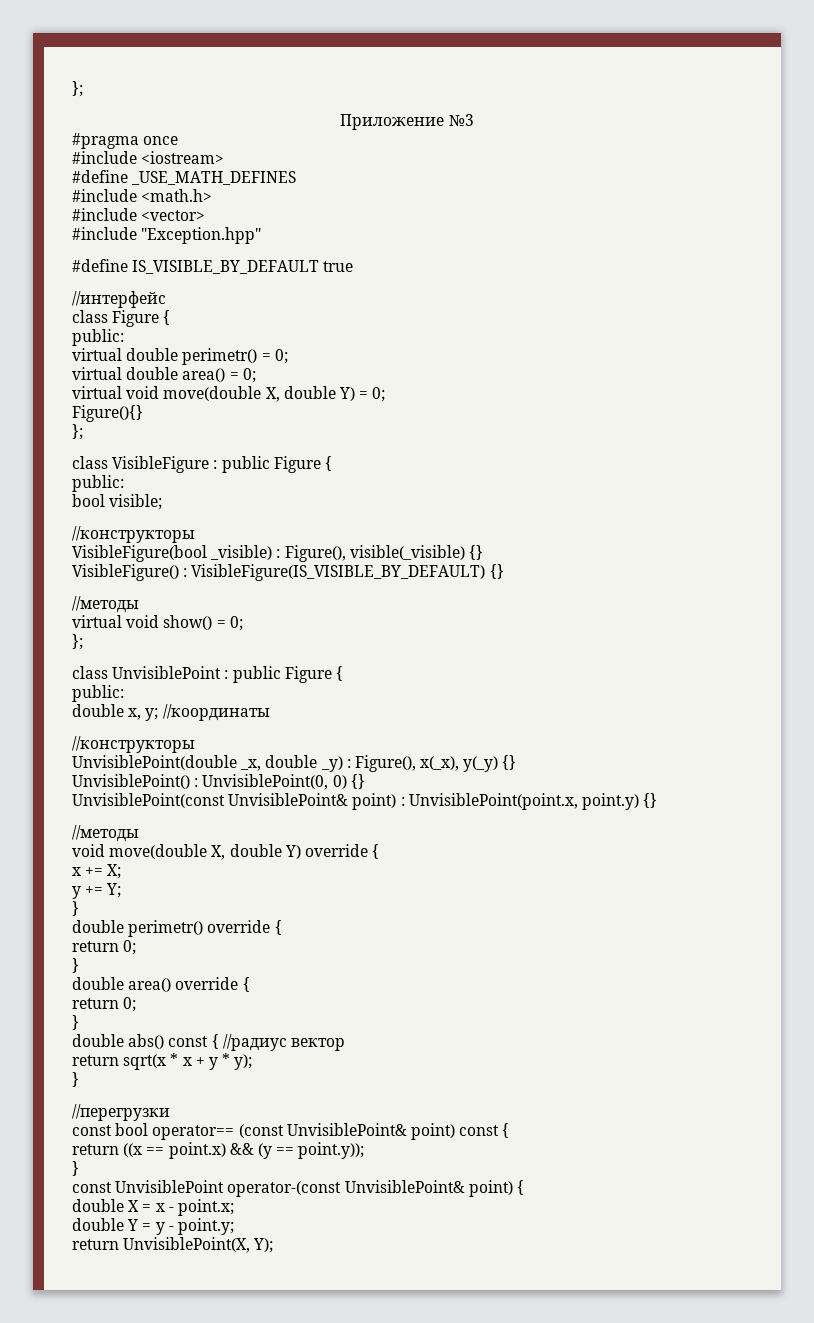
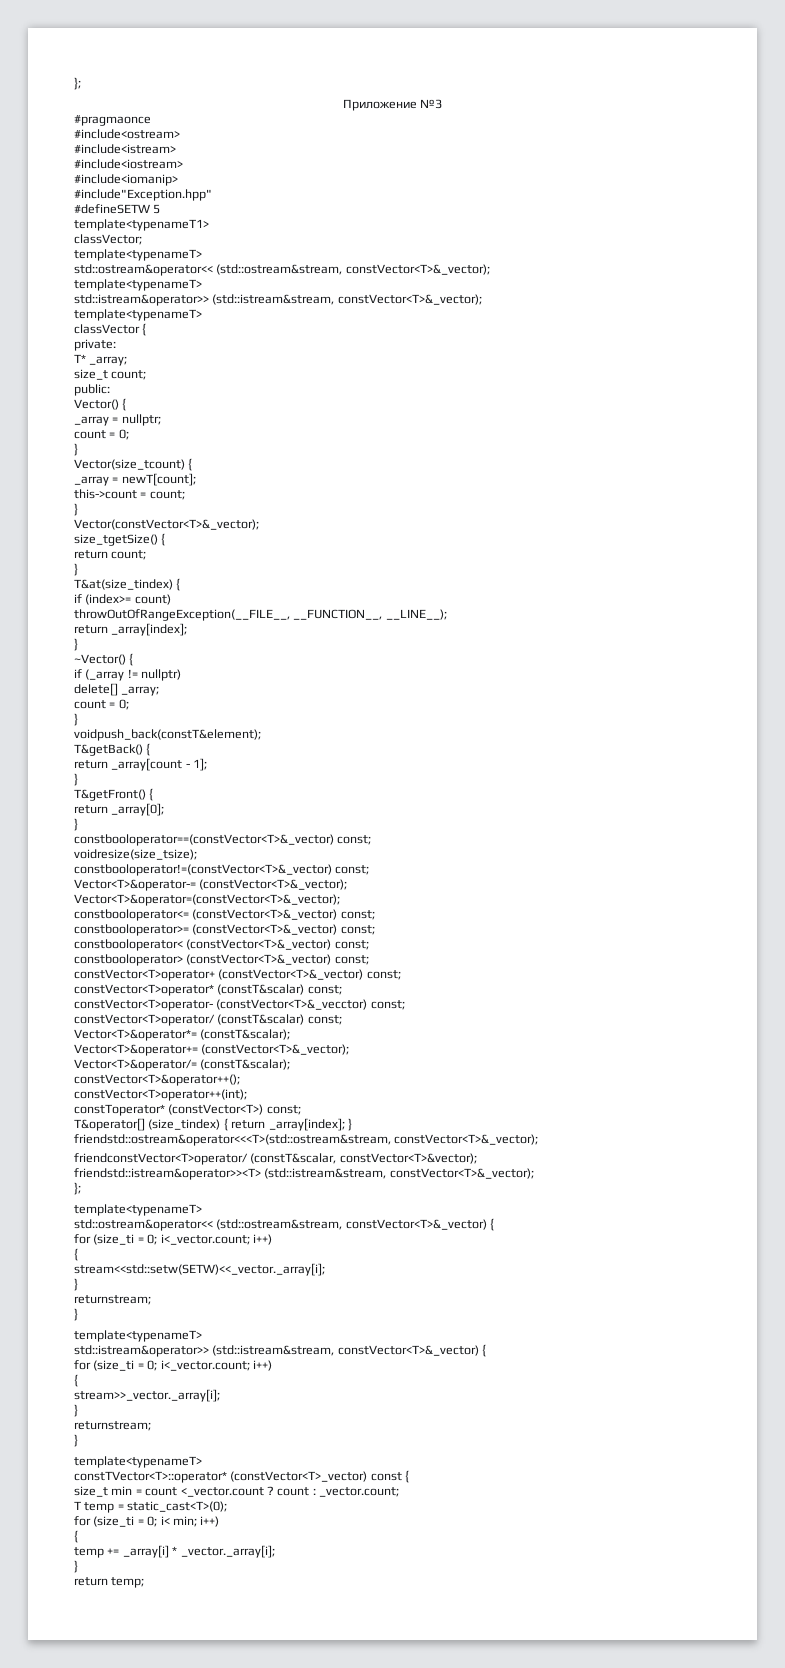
[72,133,179,149] [72,151,225,164] [72,170,297,185] [72,189,213,202] [72,208,206,221] [72,227,262,244] [72,259,354,274] [72,291,166,308] [72,310,171,327] [72,329,124,346] [72,348,288,365] [72,367,256,383] [72,386,386,402] [72,405,143,422] [72,424,83,440] [72,456,332,473] [72,475,124,492] [72,494,163,510] [72,526,195,543] [72,545,483,562] [72,564,504,581] [72,596,139,613] [72,615,243,631] [72,634,83,650] [72,666,343,683] [72,685,124,702] [72,704,270,721] [72,736,195,753] [72,755,517,772] [72,774,365,790] [72,793,658,810] [72,825,139,842] [72,844,380,860] [72,864,122,879] [72,883,122,899] [72,901,79,916] [72,920,282,937] [72,940,137,955] [72,958,79,973] [72,977,250,992] [72,997,137,1012] [72,1015,79,1030] [72,1034,345,1051] [72,1053,253,1070] [72,1072,79,1087] [72,1104,170,1121] [72,1123,510,1140] [72,1142,365,1159] [72,1161,79,1176] [72,1180,524,1197] [72,1199,234,1216] [72,1218,234,1235] [72,1237,274,1253] #pragma once // #include <iostream> // #define _USE_MATH_DEFINES // #include <math.h> // #include <vector> // #include "Exception.hpp" // #define IS_VISIBLE_BY_DEFAULT true // //интерфейс // class Figure { // public: // virtual double perimetr() = 0; // virtual double area() = 0; // virtual void move(double X, double Y) = 0; // Figure(){} // }; // class VisibleFigure : public Figure { // public: // bool visible; // //конструкторы // VisibleFigure(bool _visible) : Figure(), visible(_visible) {} // VisibleFigure() : VisibleFigure(IS_VISIBLE_BY_DEFAULT) {} // //методы // virtual void show() = 0; // }; // class UnvisiblePoint : public Figure { // public: // double x, y; //координаты // //конструкторы // UnvisiblePoint(double _x, double _y) : Figure(), x(_x), y(_y) {} // UnvisiblePoint() : UnvisiblePoint(0, 0) {} // UnvisiblePoint(const UnvisiblePoint& point) : UnvisiblePoint(point.x, point.y) {} // //методы // void move(double X, double Y) override { // x += X; // y += Y; // } // double perimetr() override { // return 0; // } // double area() override { // return 0; // } // double abs() const { //радиус вектор // return sqrt(x * x + y * y); // } // //перегрузки // const bool operator== (const UnvisiblePoint& point) const { // return ((x == point.x) && (y == point.y)); // } // const UnvisiblePoint operator-(const UnvisiblePoint& point) { // double X = x - point.x; // double Y = y - point.y; // return UnvisiblePoint(X, Y); -> [74,115,151,126] [74,129,180,139] [74,144,176,154] [74,159,183,169] [74,174,178,186] [74,189,212,201] [74,204,161,214] [74,219,209,231] [74,234,142,245] [74,249,202,261] [74,264,490,276] [74,279,202,291] [74,294,482,306] [74,309,202,321] [74,323,147,336] [74,339,116,351] [74,354,128,366] [74,369,147,380] [74,384,110,396] [74,398,127,411] [74,414,161,426] [74,429,129,440] [74,443,78,456] [74,458,193,471] [74,473,196,486] [74,489,185,500] [74,503,78,516] [74,519,259,530] [74,533,166,546] [74,550,147,560] [74,563,78,576] [74,578,181,591] [74,594,171,605] [74,609,447,621] [74,623,188,636] [74,638,78,651] [74,653,134,666] [74,669,182,681] [74,683,160,696] [74,699,129,710] [74,713,78,726] [74,729,261,741] [74,743,151,756] [74,758,208,771] [74,773,78,786] [74,788,154,801] [74,803,165,816] [74,818,78,831] [74,834,372,846] [74,849,197,860] [74,864,370,876] [74,879,348,891] [74,894,340,906] [74,909,375,921] [74,924,375,936] [74,939,369,951] [74,954,369,966] [74,969,401,981] [74,984,342,996] [74,999,405,1011] [74,1014,342,1026] [74,1029,291,1041] [74,1044,350,1056] [74,1059,291,1071] [74,1074,240,1086] [74,1089,247,1101] [74,1104,301,1116] [74,1118,352,1131] [74,1134,539,1146] [74,1153,477,1165] [74,1168,534,1180] [74,1182,81,1195] [74,1204,202,1216] [74,1218,495,1231] [74,1234,272,1245] [74,1248,78,1261] [74,1263,325,1276] [74,1278,78,1291] [74,1295,151,1305] [74,1308,78,1321] [74,1330,202,1342] [74,1344,487,1357] [74,1360,272,1371] [74,1374,78,1387] [74,1389,220,1402] [74,1404,78,1417] [74,1421,151,1431] [74,1434,78,1447] [74,1456,202,1468] [74,1470,410,1483] [74,1486,399,1497] [74,1501,228,1513] [74,1516,220,1527] [74,1530,78,1543] [74,1545,275,1558] [74,1560,78,1573] [74,1577,145,1588] #pragmaonce // #include<ostream> // #include<istream> // #include<iostream> // #include<iomanip> // #include"Exception.hpp" // #defineSETW 5 // template<typenameT1> // classVector; // template<typenameT> // std::ostream&operator<< (std::ostream&stream, constVector<T>&_vector); // template<typenameT> // std::istream&operator>> (std::istream&stream, constVector<T>&_vector); // template<typenameT> // classVector { // private: // T* _array; // size_t count; // public: // Vector() { // _array = nullptr; // count = 0; // } // Vector(size_tcount) { // _array = newT[count]; // this->count = count; // } // Vector(constVector<T>&_vector); // size_tgetSize() { // return count; // } // T&at(size_tindex) { // if (index>= count) // throwOutOfRangeException(__FILE__, __FUNCTION__, __LINE__); // return _array[index]; // } // ~Vector() { // if (_array != nullptr) // delete[] _array; // count = 0; // } // voidpush_back(constT&element); // T&getBack() { // return _array[count - 1]; // } // T&getFront() { // return _array[0]; // } // constbooloperator==(constVector<T>&_vector) const; // voidresize(size_tsize); // constbooloperator!=(constVector<T>&_vector) const; // Vector<T>&operator-= (constVector<T>&_vector); // Vector<T>&operator=(constVector<T>&_vector); // constbooloperator<= (constVector<T>&_vector) const; // constbooloperator>= (constVector<T>&_vector) const; // constbooloperator< (constVector<T>&_vector) const; // constbooloperator> (constVector<T>&_vector) const; // constVector<T>operator+ (constVector<T>&_vector) const; // constVector<T>operator* (constT&scalar) const; // constVector<T>operator- (constVector<T>&_vecctor) const; // constVector<T>operator/ (constT&scalar) const; // Vector<T>&operator*= (constT&scalar); // Vector<T>&operator+= (constVector<T>&_vector); // Vector<T>&operator/= (constT&scalar); // constVector<T>&operator++(); // constVector<T>operator++(int); // constToperator* (constVector<T>) const; // T&operator[] (size_tindex) { return _array[index]; } // friendstd::ostream&operator<<<T>(std::ostream&stream, constVector<T>&_vector); // friendconstVector<T>operator/ (constT&scalar, constVector<T>&vector); // friendstd::istream&operator>><T> (std::istream&stream, constVector<T>&_vector); // }; // template<typenameT> // std::ostream&operator<< (std::ostream&stream, constVector<T>&_vector) { // for (size_ti = 0; i<_vector.count; i++) // { // stream<<std::setw(SETW)<<_vector._array[i]; // } // returnstream; // } // template<typenameT> // std::istream&operator>> (std::istream&stream, constVector<T>&_vector) { // for (size_ti = 0; i<_vector.count; i++) // { // stream>>_vector._array[i]; // } // returnstream; // } // template<typenameT> // constTVector<T>::operator* (constVector<T>_vector) const { // size_t min = count <_vector.count ? count : _vector.count; // T temp = static_cast<T>(0); // for (size_ti = 0; i< min; i++) // { // temp += _array[i] * _vector._array[i]; // } // return temp;

